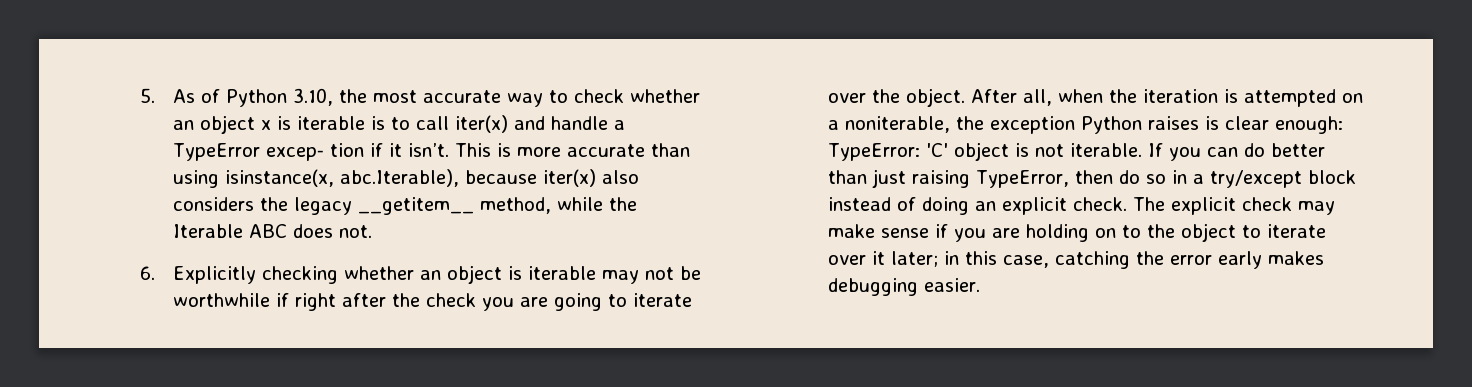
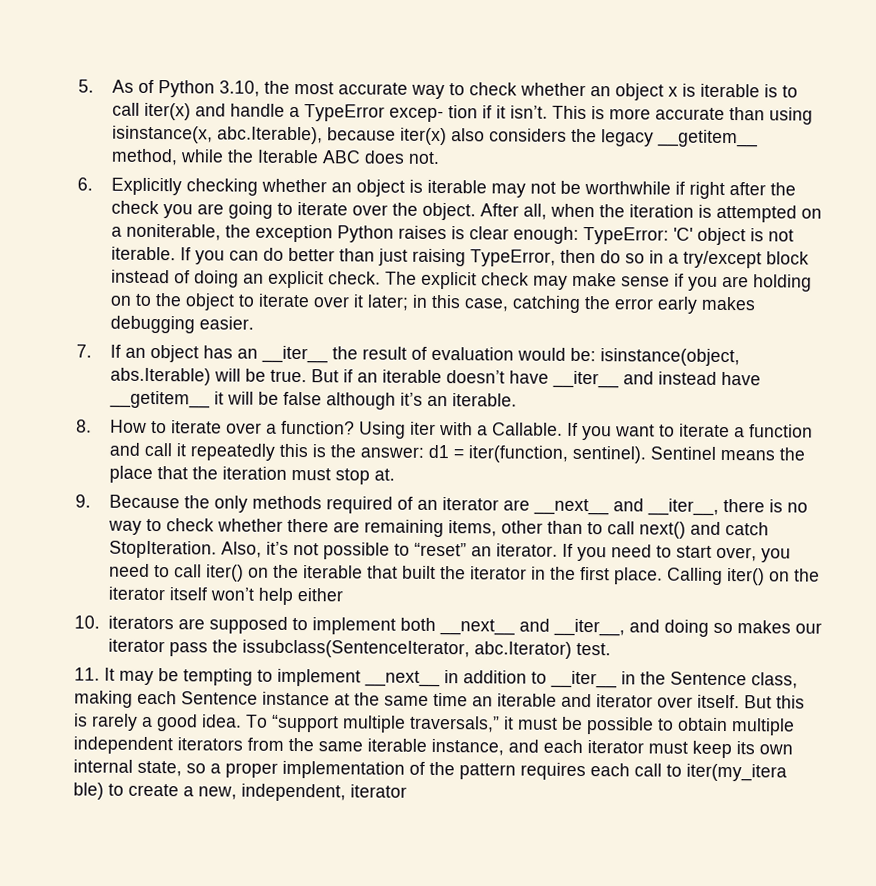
(981, 285) none -> [75,344,740,367] [109,367,761,389] [108,390,517,410] [75,419,813,441] [108,442,805,464] [108,465,395,485] [74,494,808,516] [107,518,769,539] [108,540,791,563] [108,563,820,586] [107,586,343,605] [73,615,822,637] [107,638,611,659] [73,667,798,689] [73,690,805,709] [73,713,795,736] [72,736,793,759] [72,759,787,782] [72,782,407,802] // 7. If an object has an __iter__ the result of evaluation would be: isinstance(object, abs.Iterable) will be true. But if an iterable doesn’t have __iter__ and instead have __getitem__ it will be false although it’s an iterable. // 8. How to iterate over a function? Using iter with a Callable. If you want to iterate a function and call it repeatedly this is the answer: d1 = iter(function, sentinel). Sentinel means the place that the iteration must stop at. // 9. Because the only methods required of an iterator are __next__ and __iter__, there is no way to check whether there are remaining items, other than to call next() and catch StopIteration. Also, it’s not possible to “reset” an iterator. If you need to start over, you need to call iter() on the iterable that built the iterator in the first place. Calling iter() on the iterator itself won’t help either // 10. iterators are supposed to implement both __next__ and __iter__, and doing so makes our iterator pass the issubclass(SentenceIterator, abc.Iterator) test. // 11. It may be tempting to implement __next__ in addition to __iter__ in the Sentence class, making each Sentence instance at the same time an iterable and iterator over itself. But this is rarely a good idea. To “support multiple traversals,” it must be possible to obtain multiple independent iterators from the same iterable instance, and each iterator must keep its own internal state, so a proper implementation of the pattern requires each call to iter(my_itera ble) to create a new, independent, iterator

